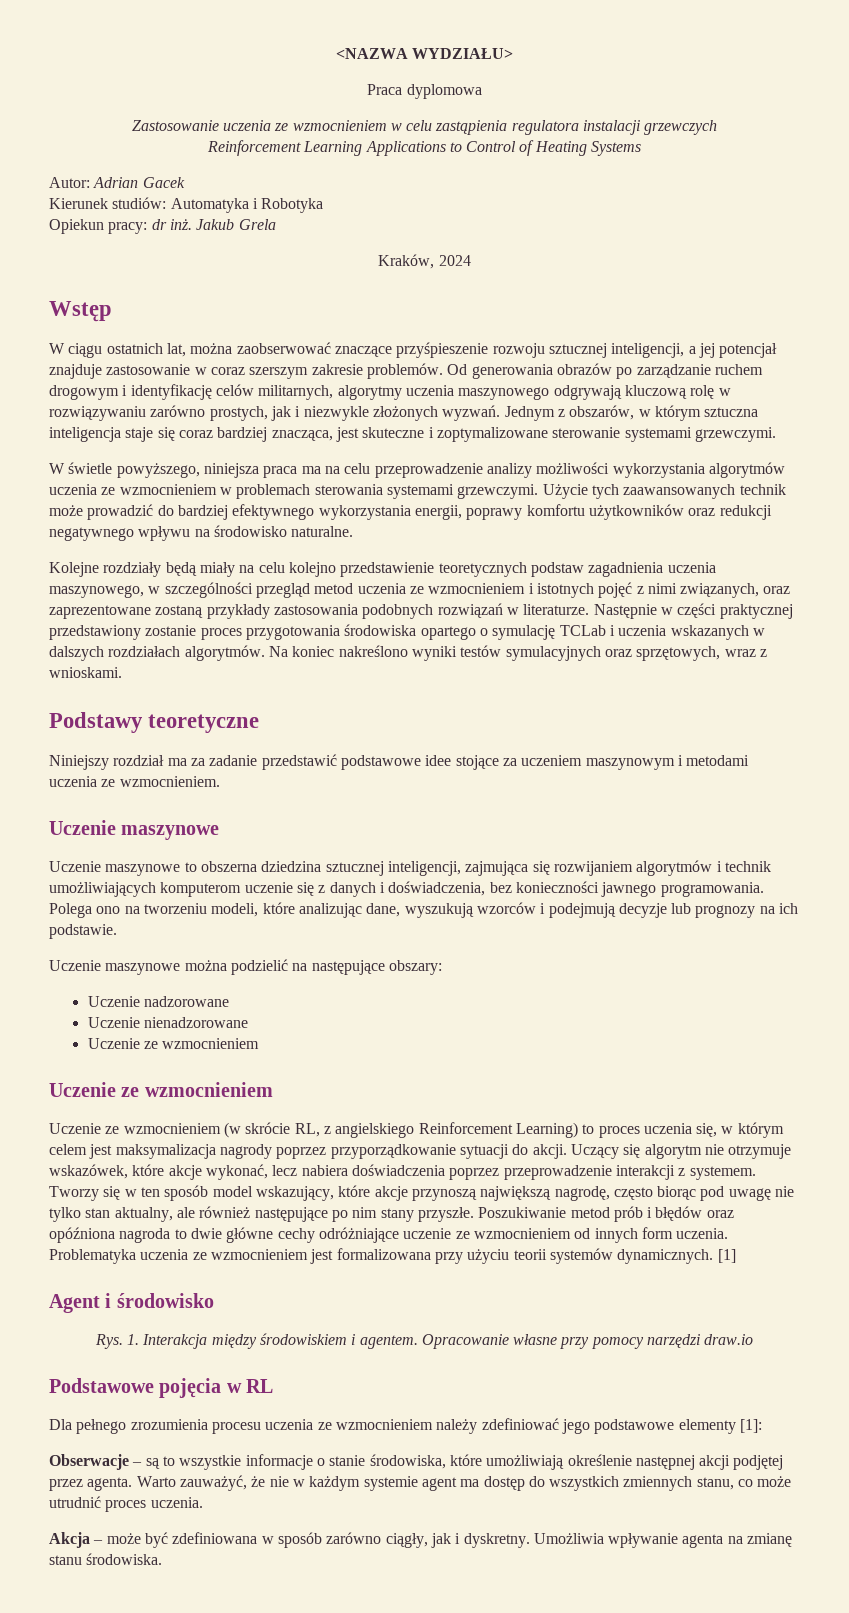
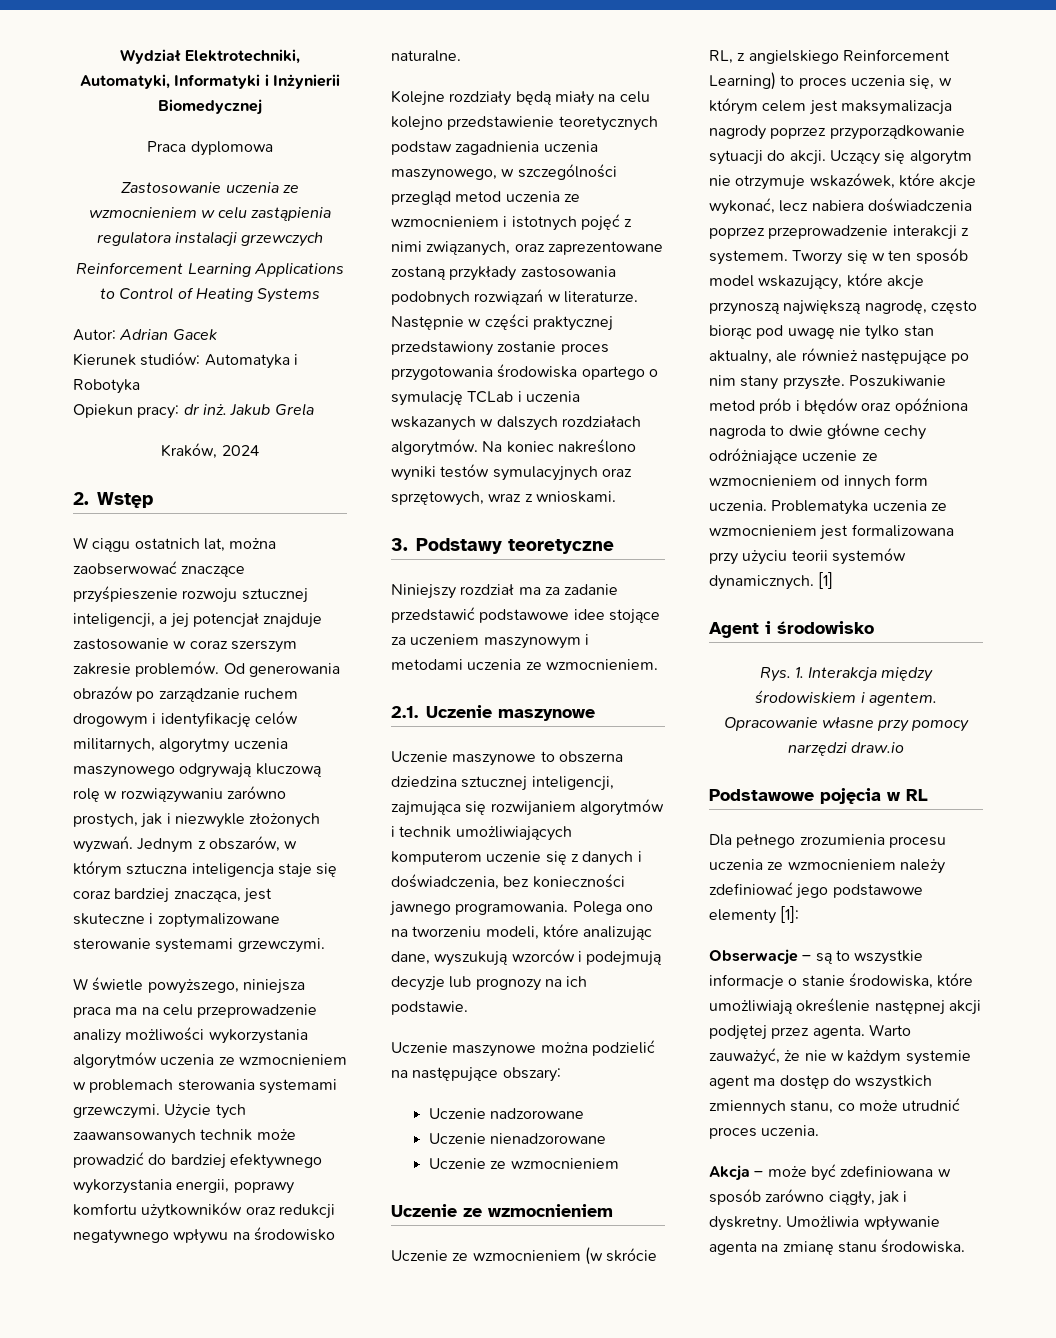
[335,48,514,59] <NAZWA WYDZIAŁU> -> [119,49,301,64] [80,74,340,89] [158,99,262,115] Wydział Elektrotechniki, Automatyki, Informatyki i Inżynierii Biomedycznej
(471, 260) none -> [73,492,89,505] 2.
(122, 672) none -> [391,538,408,551] 3.
(220, 781) none -> [391,706,418,718] 2.1.

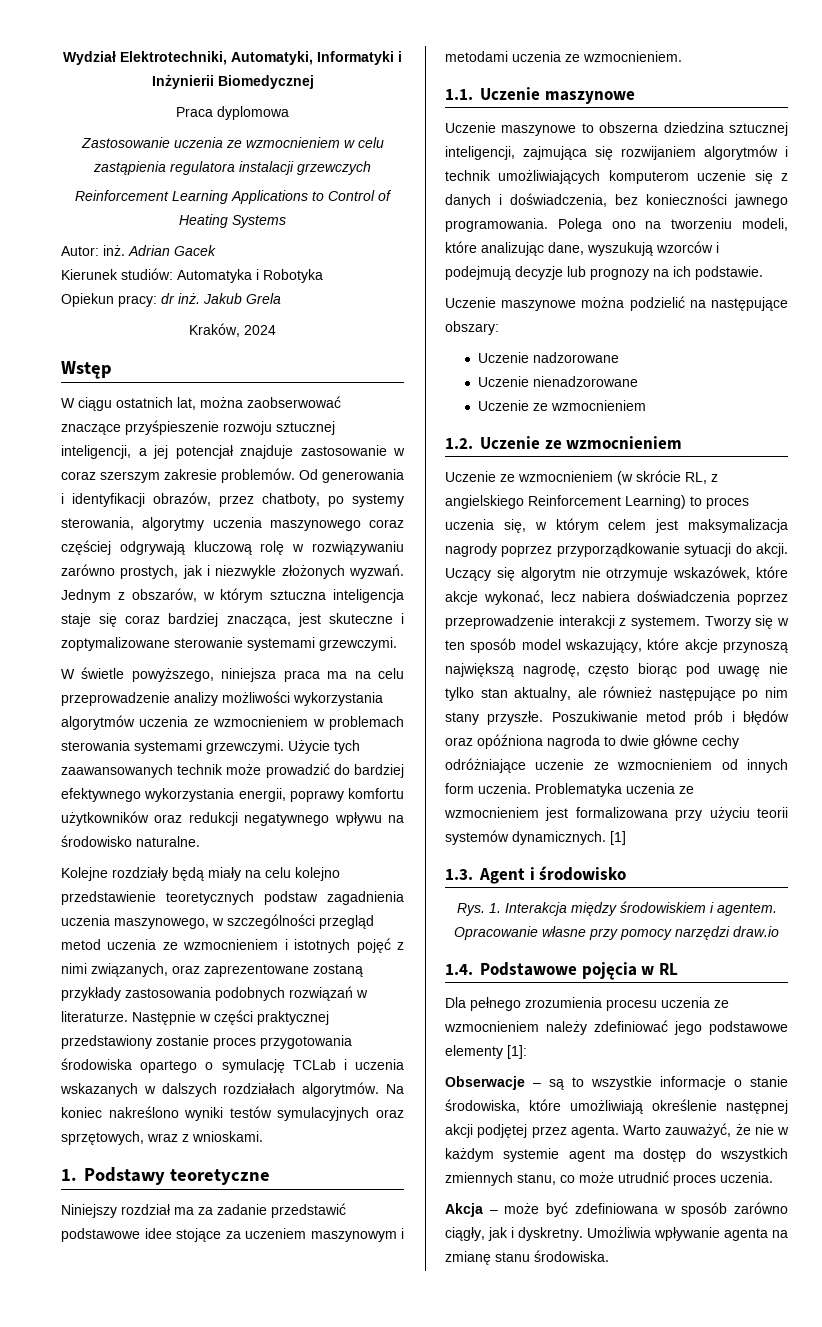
(116, 335) none -> [103,245,125,256] inż.
[73,492,89,505] 2. -> (276, 330) none
[73,686,298,702] [73,711,298,728] [73,738,155,753] obrazów po zarządzanie ruchem drogowym i identyfikację celów militarnych, -> [61,492,404,507] [61,517,134,530] i identyfikacji obrazów, przez chatboty, po systemy sterowania,
(175, 772) none -> [369,519,404,528] [61,540,111,555] coraz częściej
[391,538,408,551] 3. -> [61,1169,77,1181] 1.
[391,706,418,718] 2.1. -> [445,89,473,100] 1.1.
(619, 1163) none -> [445,438,473,449] 1.2.
(834, 580) none -> [445,869,473,880] 1.3.
(905, 747) none -> [445,964,473,975] 1.4.

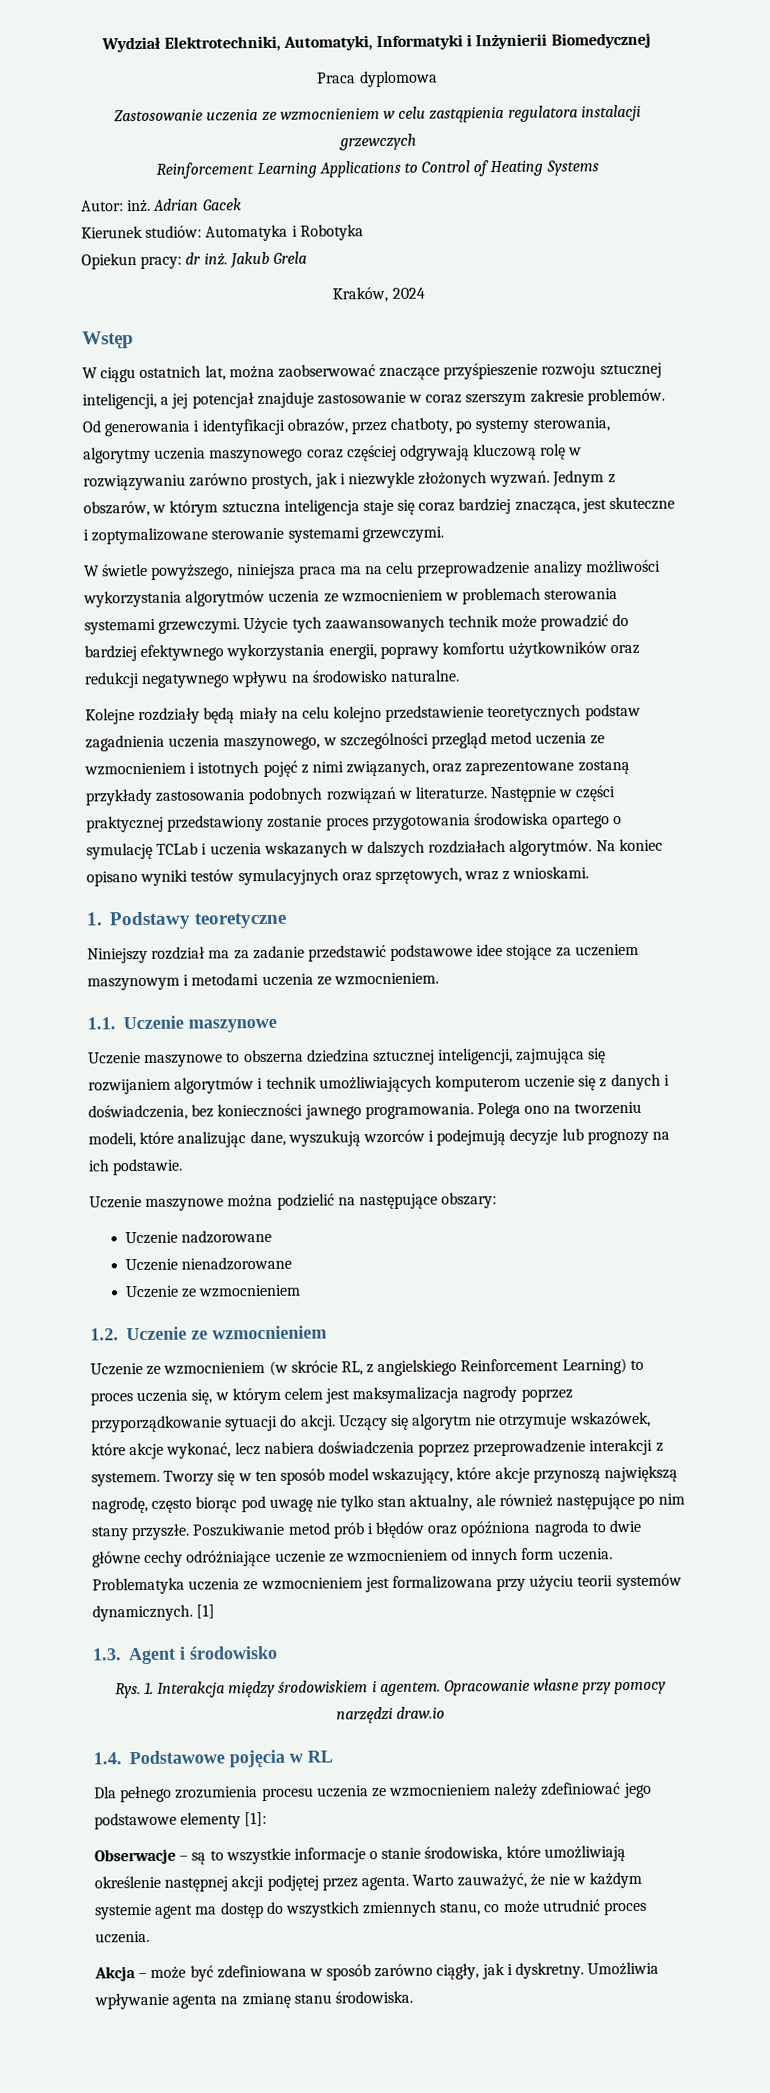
[108,1106,179,1118] nakreślono -> [86,871,138,887] opisano

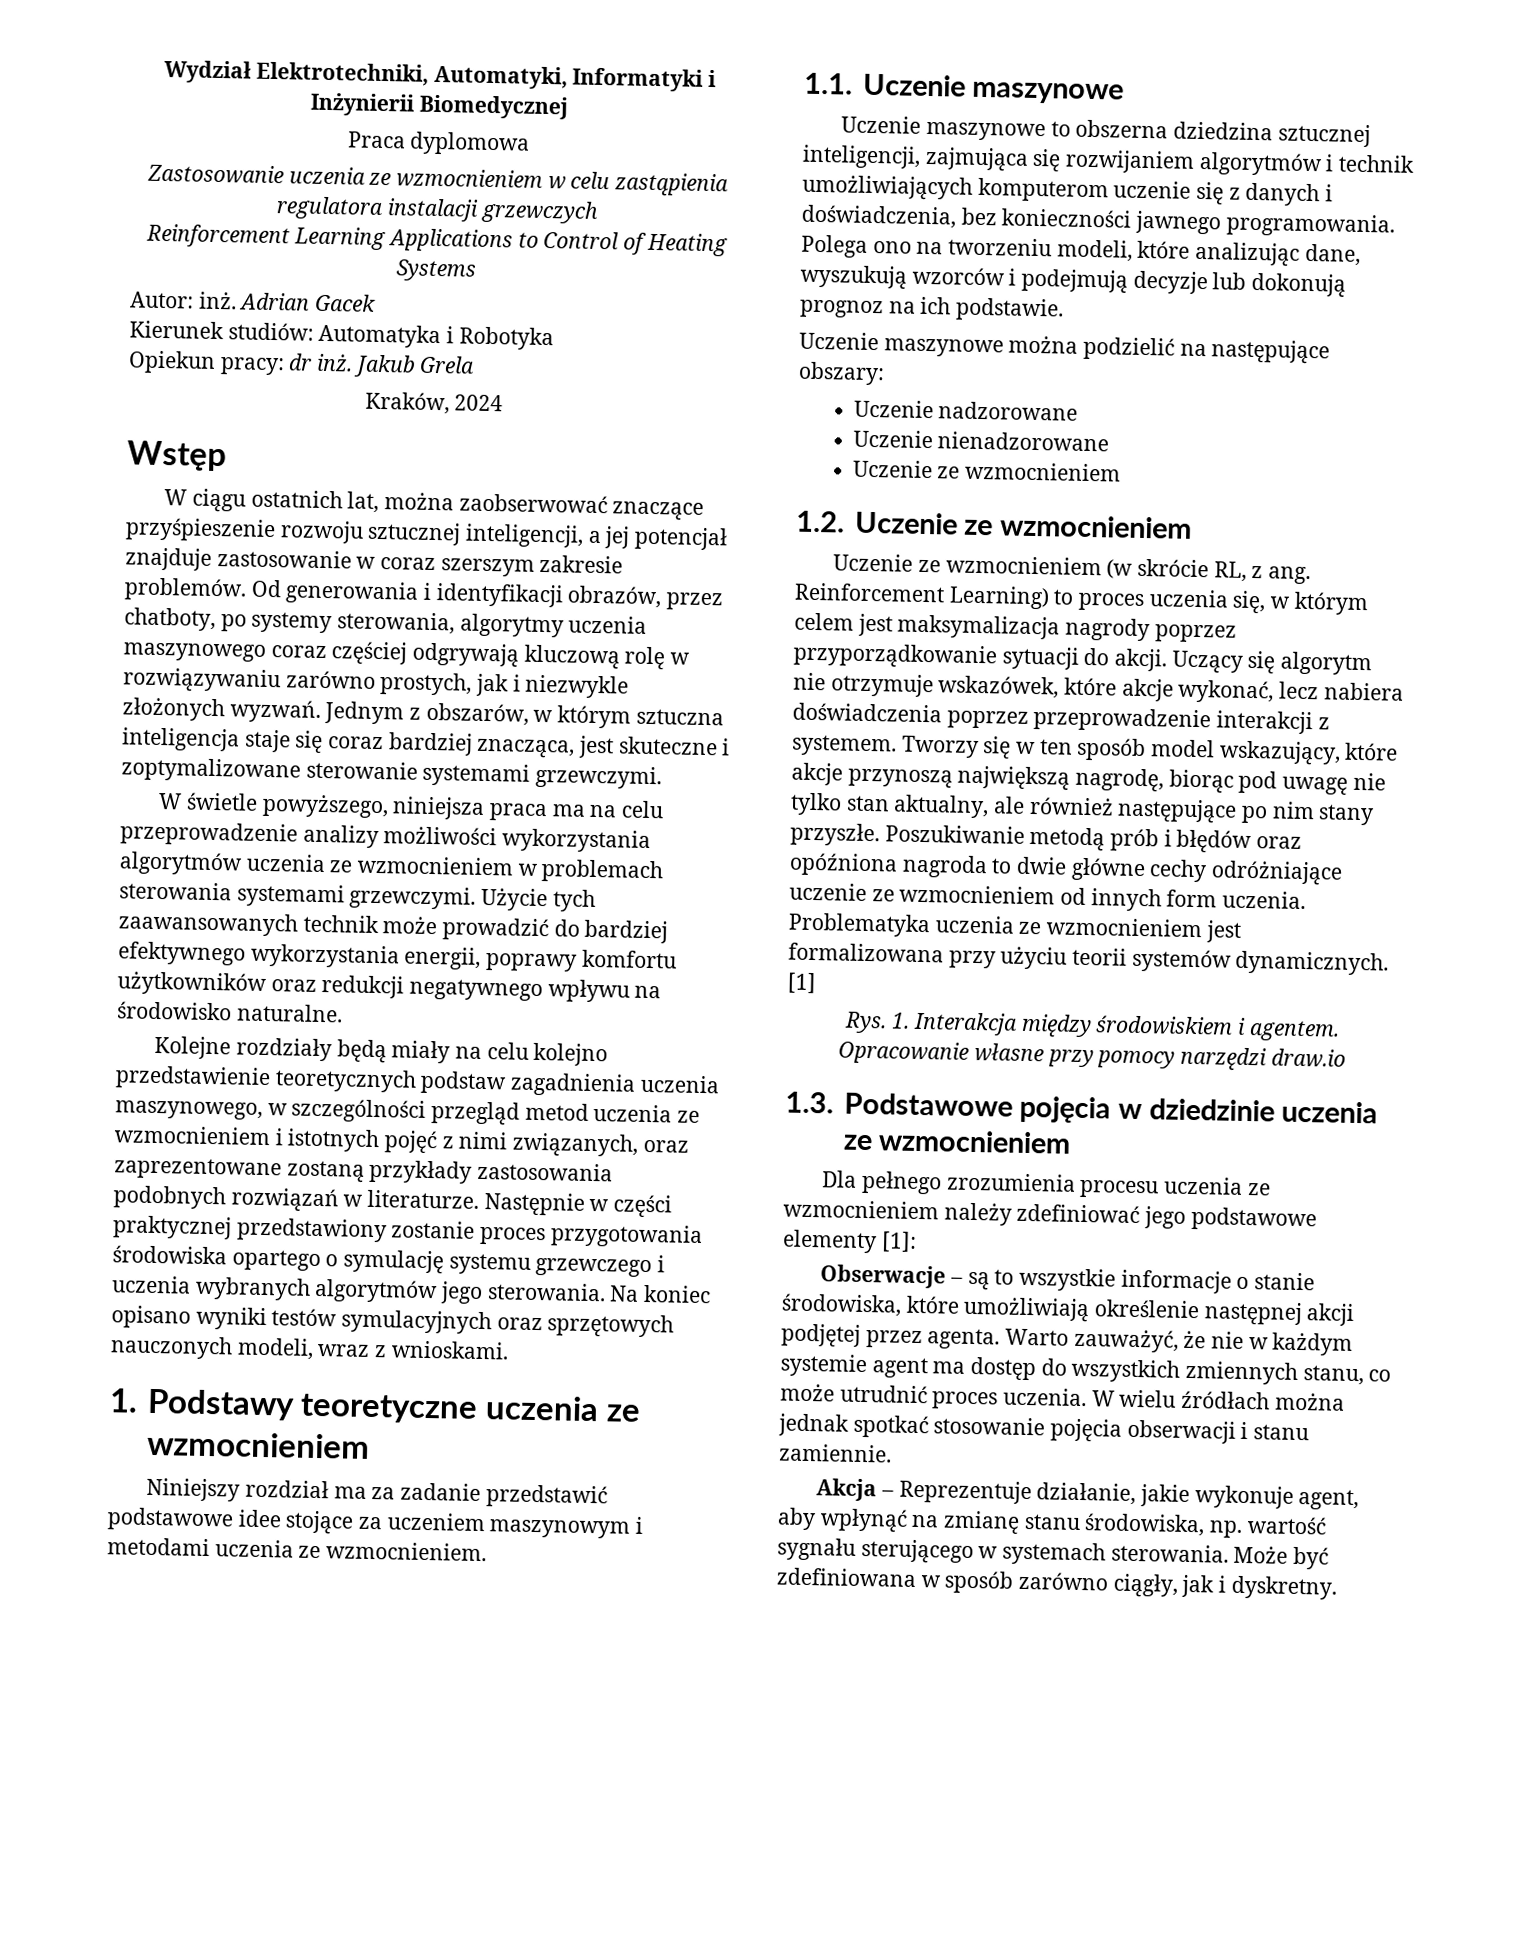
[156,839,593,858] TCLab i uczenia wskazanych w dalszych rozdziałach algorytmów. -> [448,1253,666,1278] [112,1275,606,1305] systemu grzewczego i uczenia wybranych algorytmów jego sterowania.
[374,867,462,885] sprzętowych, -> [547,1313,675,1338] [110,1335,314,1360] sprzętowych nauczonych modeli,
(287, 920) none -> [485,1395,642,1422] [146,1430,370,1459] uczenia ze wzmocnieniem
[586,1130,649,1145] prognozy -> [1251,272,1347,298] [799,299,884,319] dokonują prognoz
[377,1359,458,1377] angielskiego -> [1268,566,1312,585] ang.
[151,1498,193,1513] często -> (1165, 779) none
[287,1522,331,1535] metod -> [1029,826,1106,852] metodą
[92,1645,278,1665] // 1.3. Agent i środowisko -> (816, 983) none
[93,1752,122,1765] 1.4. -> [785,1091,834,1114] 1.3.
[306,1750,333,1763] RL -> [1148,1098,1379,1124] [842,1129,1072,1154] dziedzinie uczenia ze wzmocnieniem
[94,1966,187,1982] // Akcja – może -> [1091,1389,1345,1411] [778,1413,1310,1444] [779,1443,892,1463] [816,1478,1360,1511] [777,1507,1327,1538] [777,1537,1289,1566] W wielu źródłach można jednak spotkać stosowanie pojęcia obserwacji i stanu zamiennie. // Akcja – Reprezentuje działanie, jakie wykonuje agent, aby wpłynąć na zmianę stanu środowiska, np. wartość sygnału sterującego w systemach sterowania. Może
[587,1961,660,1976] [94,1990,413,2010] Umożliwia wpływanie agenta na zmianę stanu środowiska. -> (1337, 1587) none

